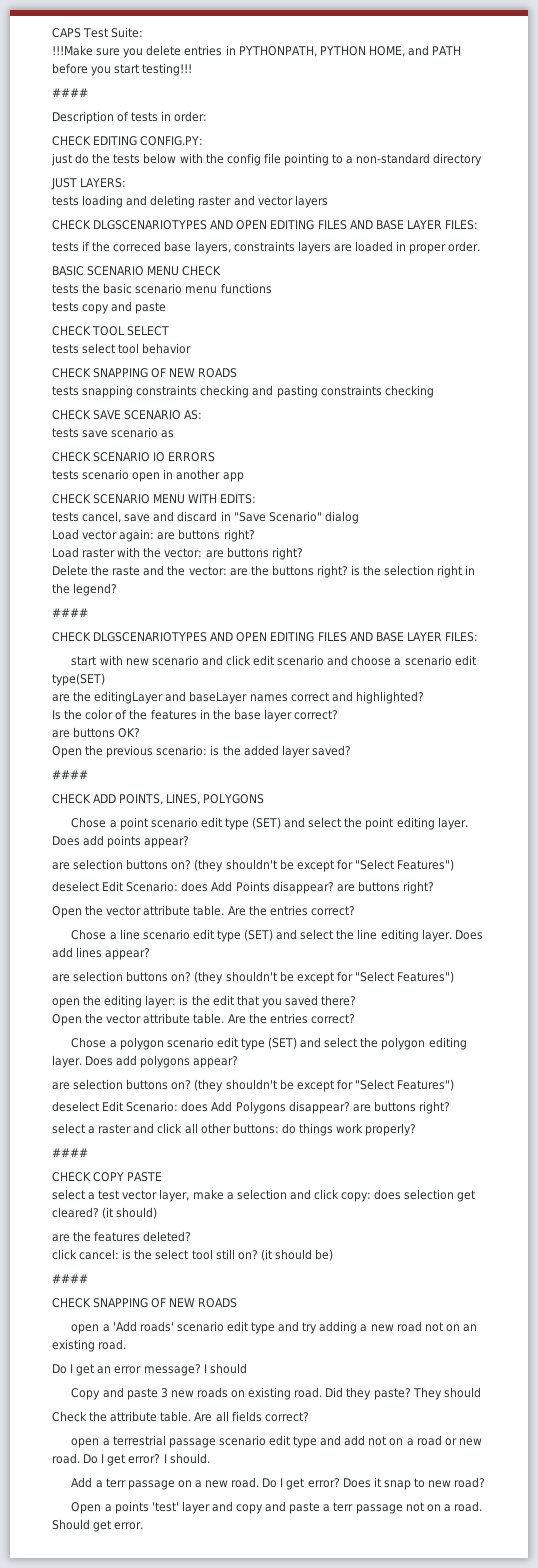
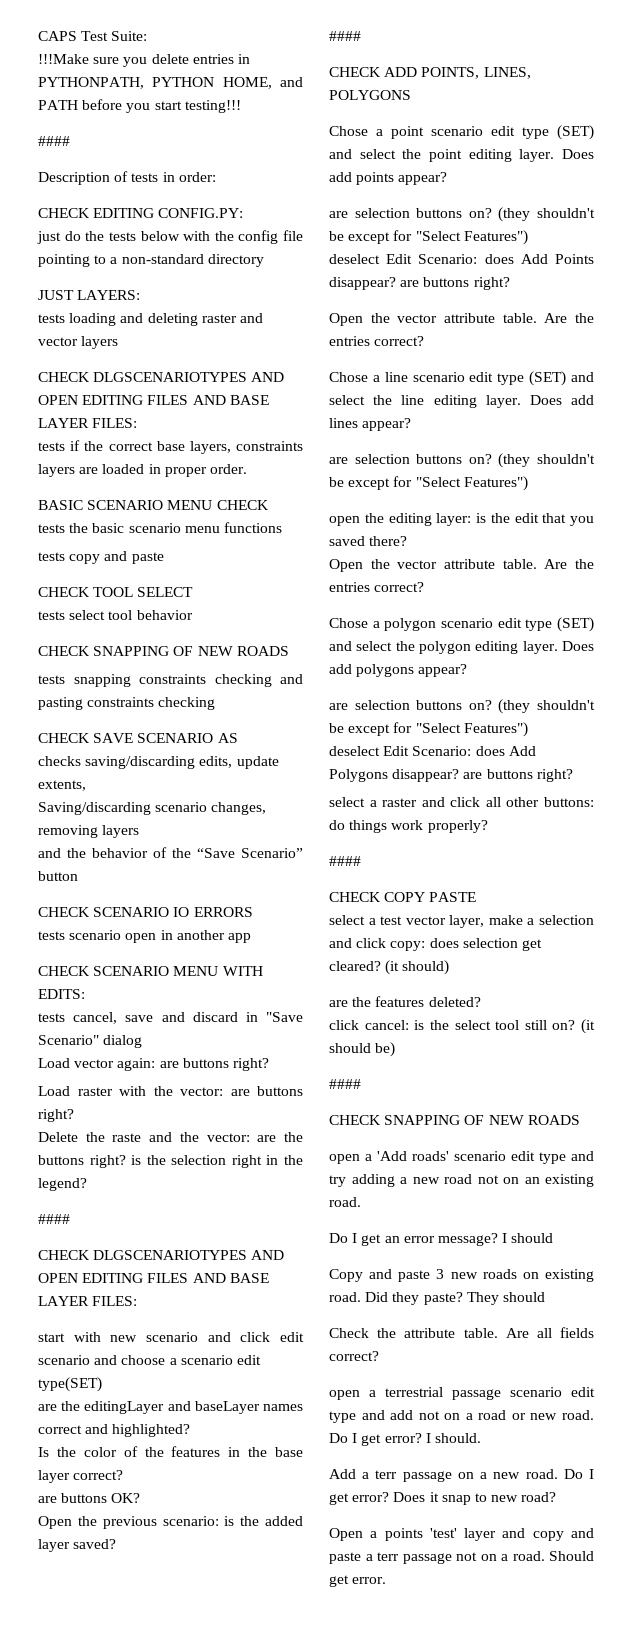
[113,241,162,252] correced -> [108,442,153,451] correct
[184,410,203,420] [52,427,175,438] AS: // tests save scenario as -> [217,733,238,743] [38,756,279,769] [38,780,86,791] [38,802,267,815] [38,825,140,838] [38,847,303,858] [38,871,78,881] AS // checks saving/discarding edits, update extents, // Saving/discarding scenario changes, removing layers // and the behavior of the “Save Scenario” button

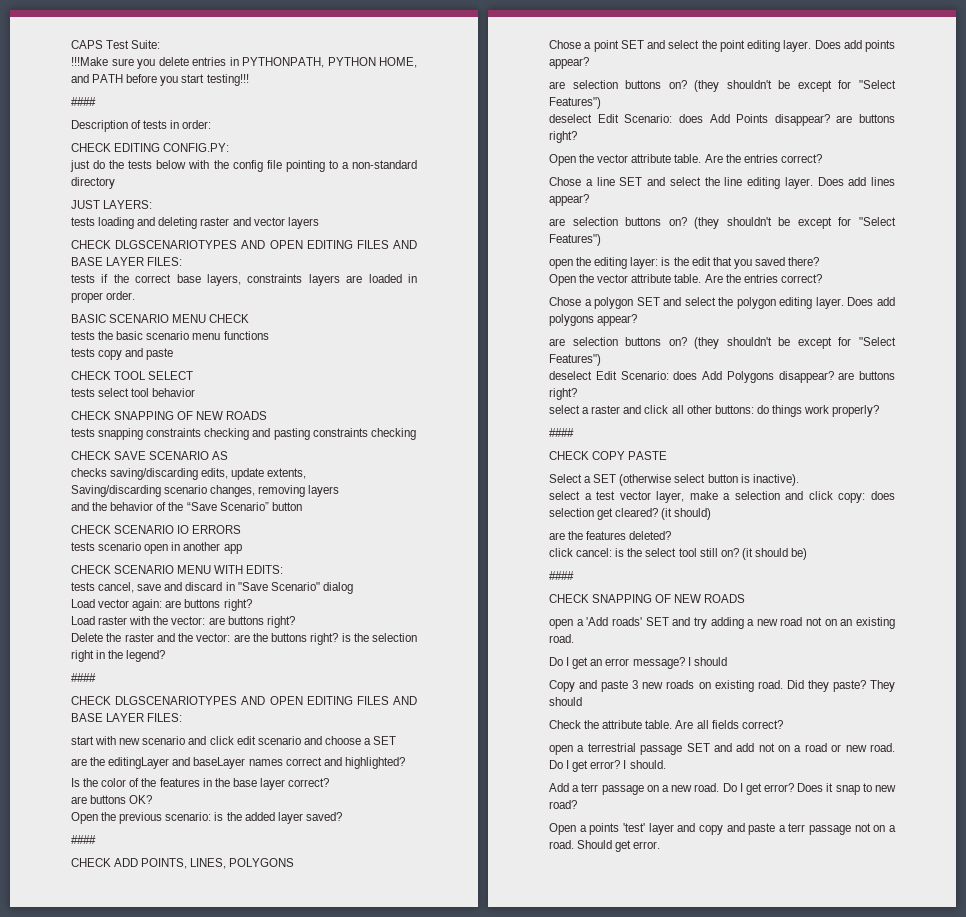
[112,1133,142,1142] raste -> [124,633,154,642] raster
[180,1355,261,1365] [38,1377,102,1392] scenario edit type(SET) -> [373,736,397,745] SET
[431,125,594,140] scenario edit type (SET) -> [620,40,644,49] SET
[412,371,567,386] scenario edit type (SET) -> [619,177,643,186] SET
[441,617,594,632] scenario edit type (SET) -> [636,297,660,306] SET
(477, 897) none -> [549,474,799,486] // Select a SET (otherwise select button is inactive).
[454,1151,566,1164] scenario edit type -> [645,617,669,626] SET
[510,1387,595,1397] [329,1411,356,1423] scenario edit type -> [686,743,710,752] SET

